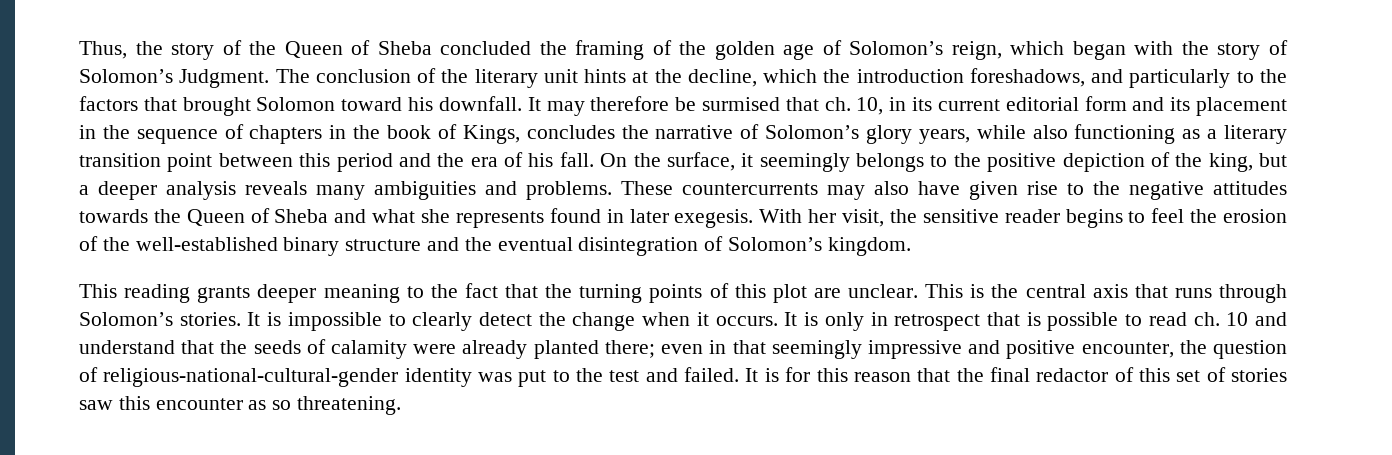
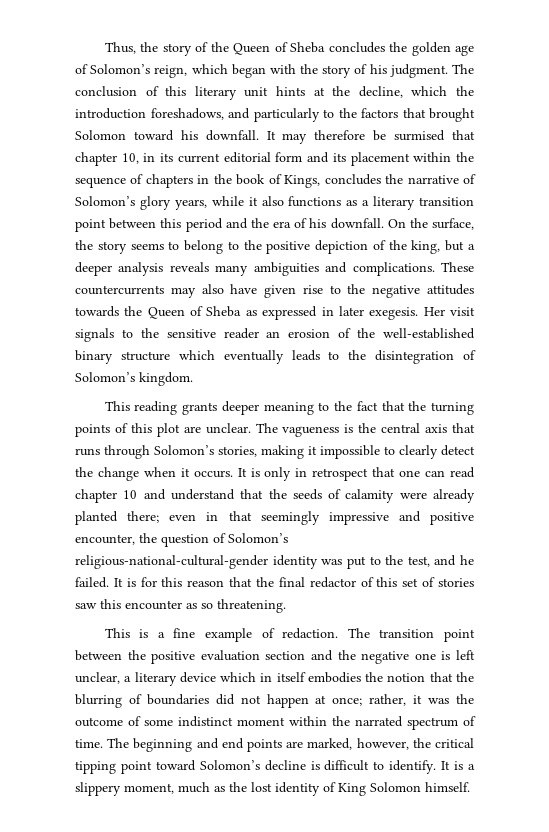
[440,40,672,60] concluded the framing of -> [328,42,385,53] concludes
[79,69,270,88] Solomon’s Judgment. -> [369,64,448,78] his judgment.
[441,69,469,83] the -> [165,86,187,96] this
[824,97,851,111] ch. -> [75,152,117,166] chapter
[79,125,96,139] in -> [413,152,452,162] within
[1032,124,1176,144] also functioning -> [248,196,342,207] it also functions
[559,152,594,167] fall. -> [330,218,384,229] downfall.
[741,153,924,172] it seemingly belongs -> [75,240,224,254] the story seems to belong
[526,181,612,200] problems. -> [352,262,435,276] complications.
[334,208,1218,228] and what she represents found in later exegesis. With her visit, the sensitive reader begins to feel the -> [245,306,476,320] [75,328,281,342] as expressed in later exegesis. Her visit signals to the sensitive reader an
[427,237,573,251] and the eventual -> [178,350,367,364] which eventually leads to the
[925,284,964,298] This -> [255,423,340,437] The vagueness
[179,312,282,326] stories. It is -> [218,445,317,459] stories, making it
[1026,312,1220,331] is possible to read ch. -> [399,467,475,478] [75,489,117,503] one can read chapter
(98, 374) none -> [228,533,288,543] Solomon’s
[609,368,678,382] test and -> [407,555,474,567] test, and he
(402, 405) none -> [104,628,475,642] [75,650,476,664] [75,672,474,686] [75,694,475,708] [75,716,476,730] [75,738,474,752] [75,760,476,774] [75,782,470,796] // This is a fine example of redaction. The transition point between the positive evaluation section and the negative one is left unclear, a literary device which in itself embodies the notion that the blurring of boundaries did not happen at once; rather, it was the outcome of some indistinct moment within the narrated spectrum of time. The beginning and end points are marked, however, the critical tipping point toward Solomon’s decline is difficult to identify. It is a slippery moment, much as the lost identity of King Solomon himself.

